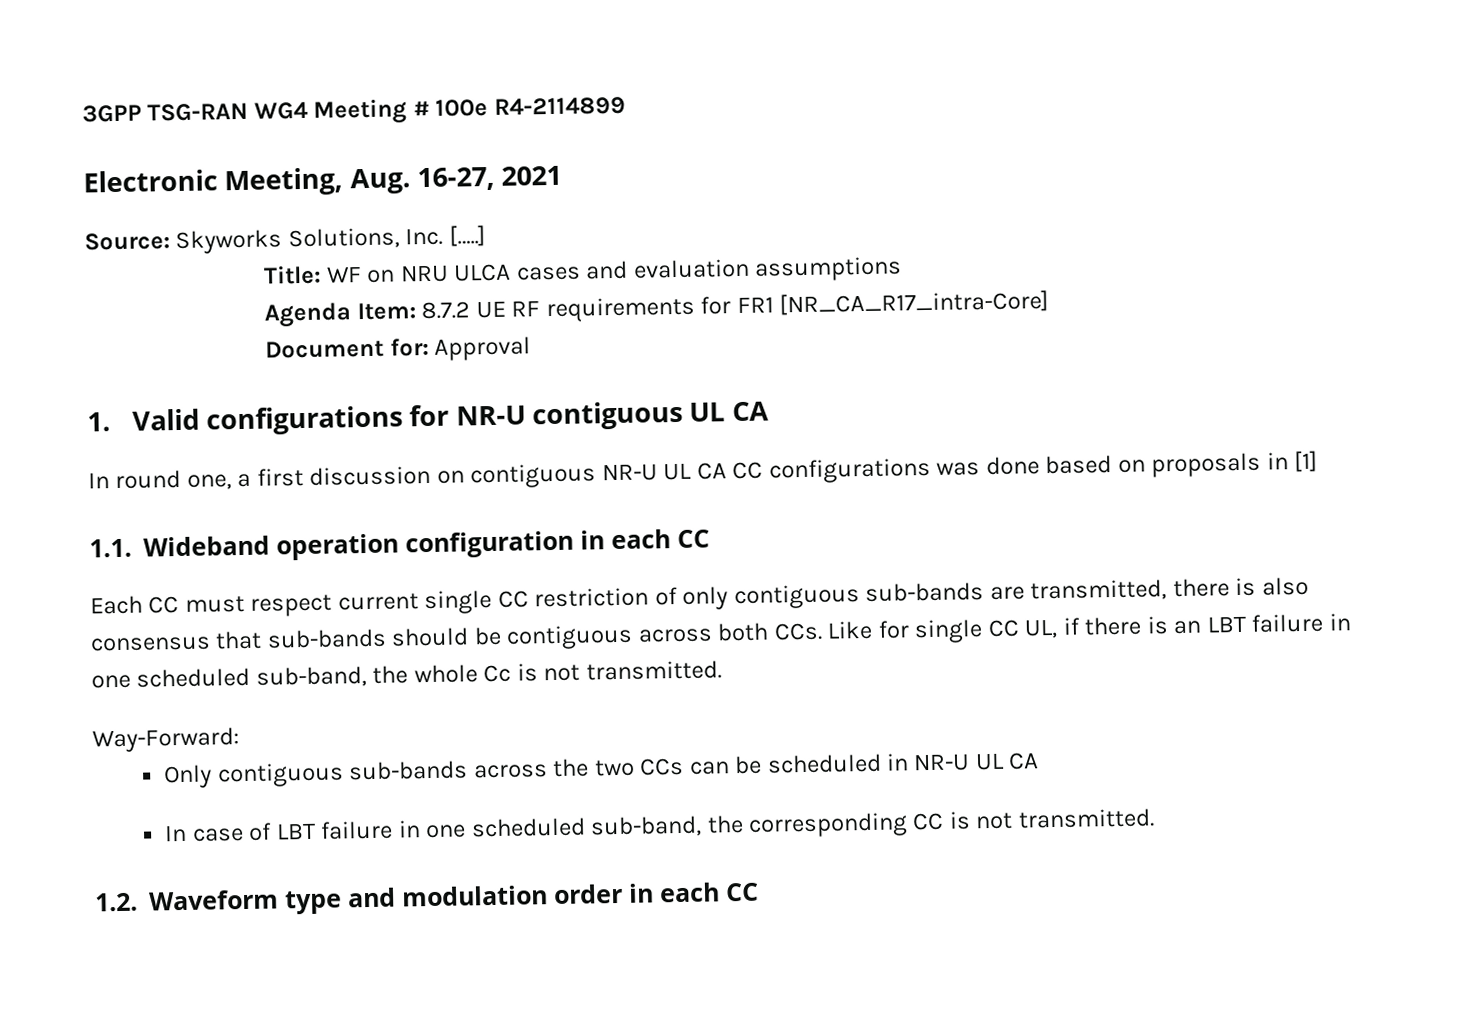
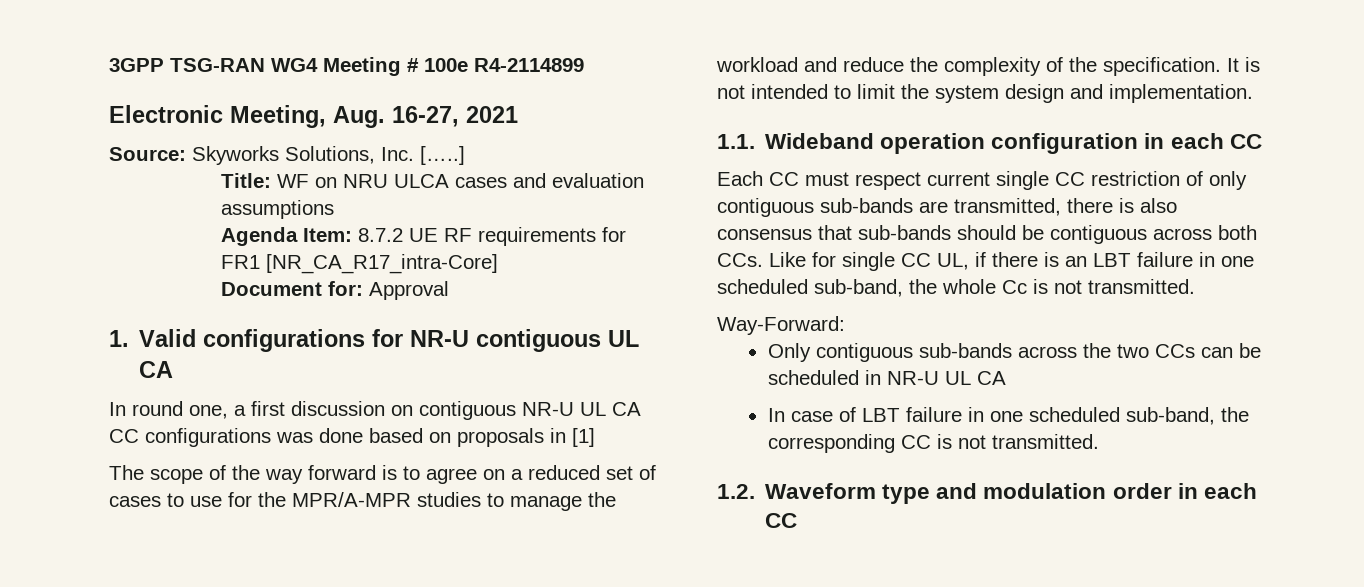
(1319, 461) none -> [109,465,656,484] [109,492,616,511] [716,57,1260,76] [717,84,1253,103] // The scope of the way forward is to agree on a reduced set of cases to use for the MPR/A-MPR studies to manage the workload and reduce the complexity of the specification. It is not intended to limit the system design and implementation.

